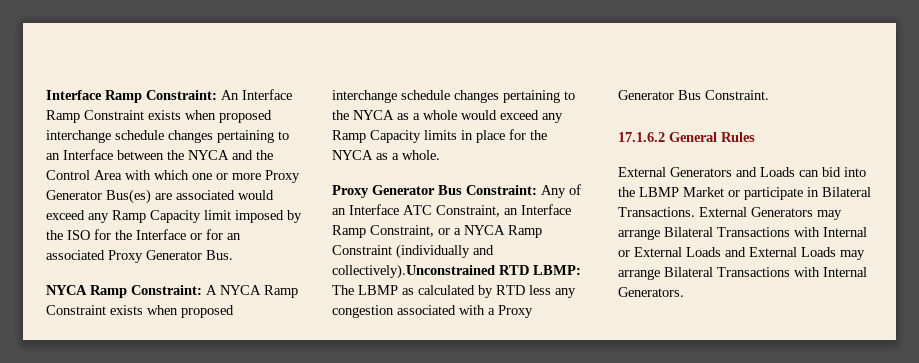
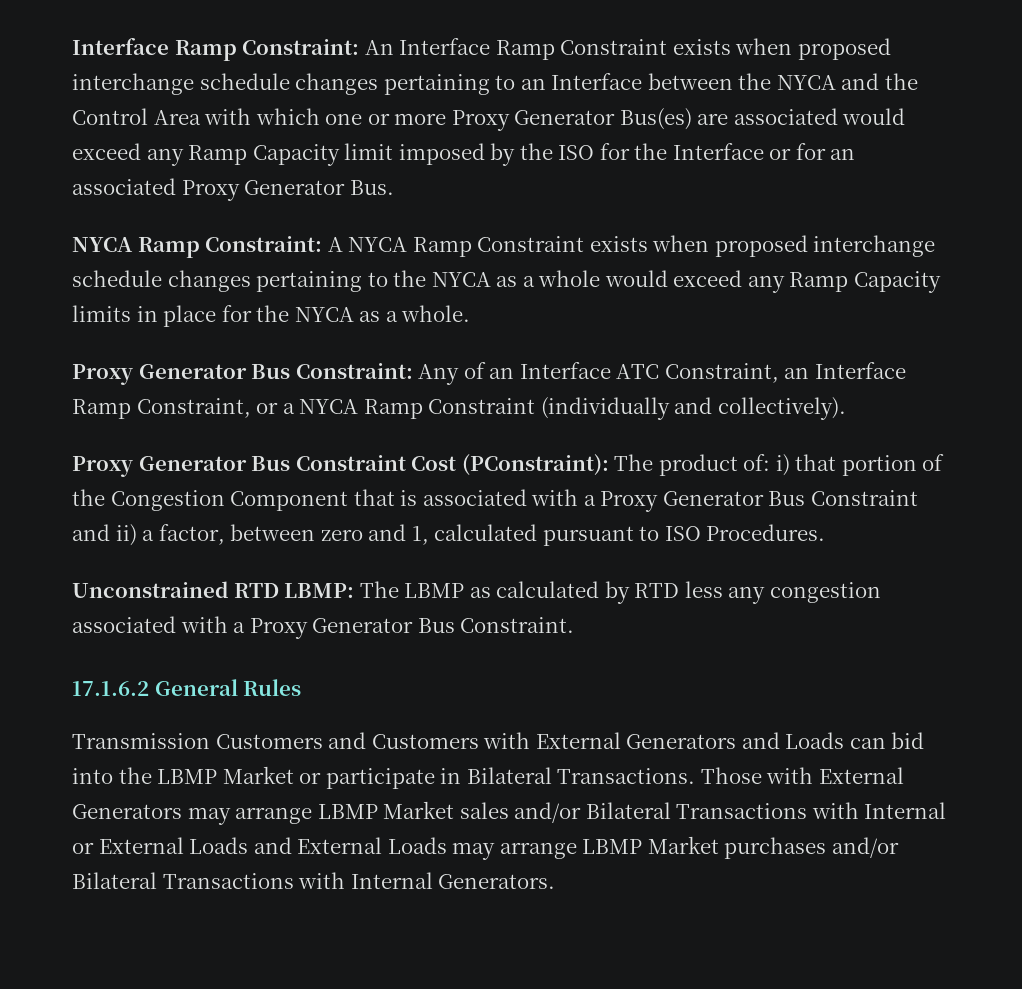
[332,264,495,279] collectively).Unconstrained -> [717,397,846,420] [72,454,945,477] [72,489,918,512] [72,524,826,546] [72,581,228,598] collectively). // Proxy Generator Bus Constraint Cost (PConstraint): The product of: i) that portion of the Congestion Component that is associated with a Proxy Generator Bus Constraint and ii) a factor, between zero and 1, calculated pursuant to ISO Procedures. // Unconstrained
(755, 137) none -> [72,732,531,749] Transmission Customers and Customers with
(695, 212) none -> [700,767,814,784] Those with
(660, 234) none -> [317,801,582,823] LBMP Market sales and/or
(660, 274) none -> [582,836,899,859] LBMP Market purchases and/or

